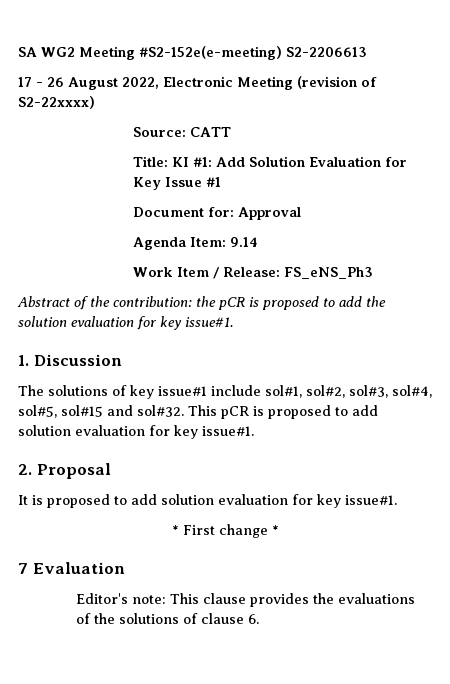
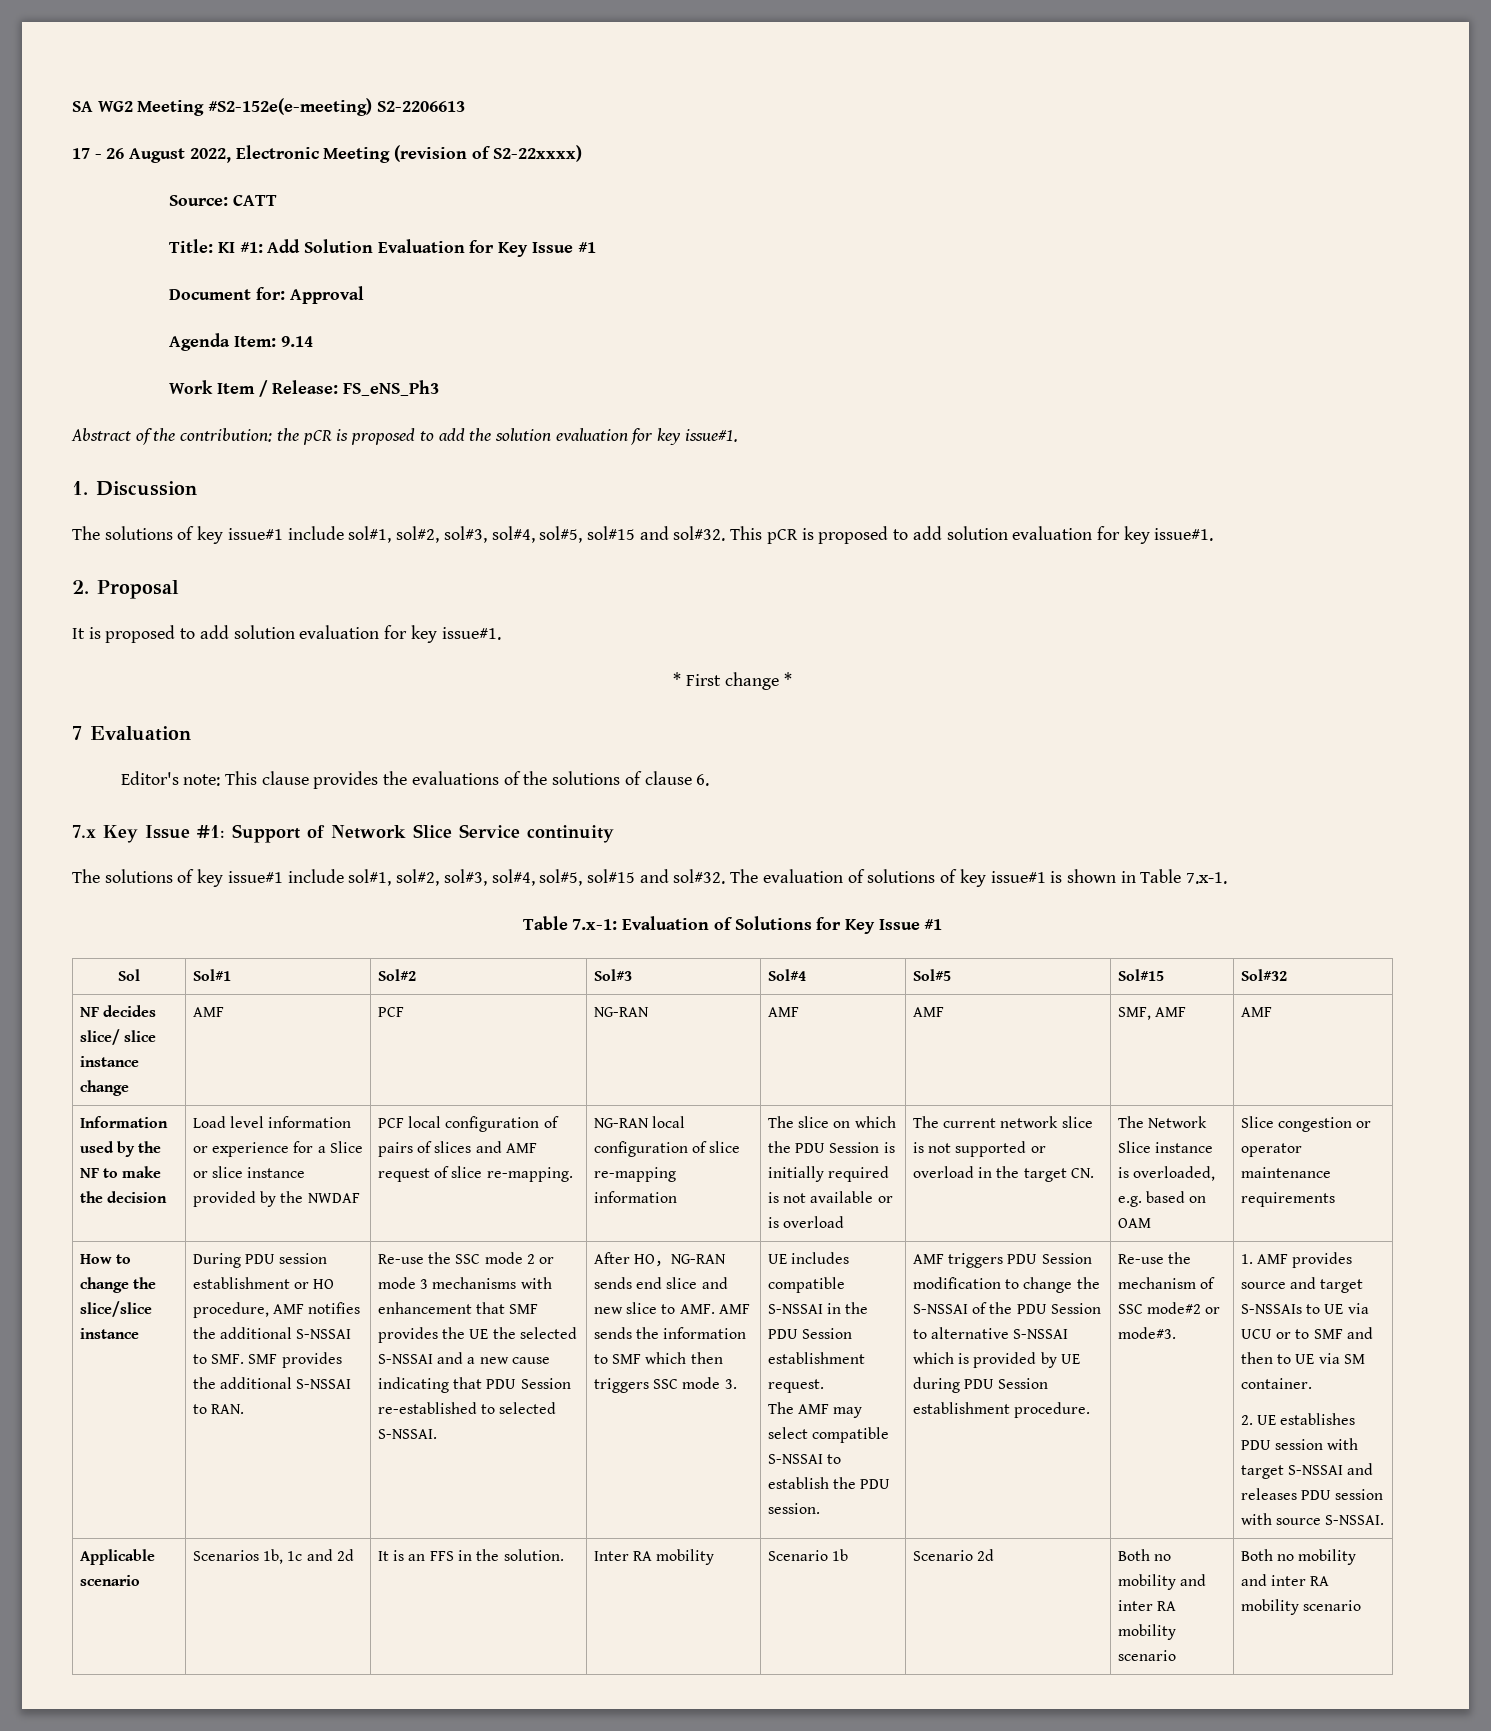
(259, 619) none -> [72,824,614,843] [72,869,1228,887] [522,916,943,934] [118,969,140,981] [192,969,231,981] [377,969,416,981] [593,969,632,981] [767,969,806,981] [912,969,951,981] [1117,969,1164,981] [1240,969,1287,981] [79,1005,157,1017] [79,1029,157,1045] [79,1056,139,1067] [79,1080,129,1096] [192,1007,224,1017] [377,1007,404,1017] [593,1007,649,1017] [767,1007,799,1017] [912,1007,944,1017] [1117,1007,1187,1020] [1240,1007,1272,1017] [79,1116,168,1128] [79,1141,162,1157] [79,1166,162,1178] [79,1191,168,1203] [192,1116,352,1128] [192,1141,364,1157] [192,1166,306,1178] [192,1191,360,1207] [377,1116,559,1132] [377,1141,538,1157] [377,1166,573,1182] [593,1116,686,1128] [593,1141,741,1157] [593,1167,676,1182] [593,1191,677,1203] [767,1116,896,1128] [767,1141,895,1153] [767,1166,890,1182] [767,1191,893,1203] [767,1216,845,1228] [912,1116,1093,1128] [912,1141,1046,1157] [912,1166,1095,1182] [1117,1116,1208,1128] [1117,1141,1214,1153] [1117,1166,1216,1181] [1117,1191,1207,1207] [1117,1218,1151,1228] [1240,1116,1372,1132] [1240,1143,1302,1157] [1240,1167,1331,1178] [1240,1192,1335,1207] [79,1254,132,1264] [79,1277,157,1293] [79,1301,152,1317] [79,1328,139,1339] [192,1253,328,1268] [192,1277,335,1289] [192,1302,361,1318] [192,1327,352,1339] [192,1352,342,1368] [192,1377,352,1389] [192,1404,245,1414] [377,1252,555,1264] [377,1277,552,1289] [377,1302,539,1314] [377,1327,578,1343] [377,1352,551,1364] [377,1377,571,1393] [377,1402,557,1414] [377,1429,437,1439] [593,1252,727,1267] [593,1277,728,1289] [593,1302,751,1314] [593,1327,747,1339] [593,1352,723,1364] [593,1377,737,1393] [767,1252,850,1264] [767,1277,845,1293] [767,1302,869,1314] [767,1328,853,1339] [767,1352,865,1364] [767,1379,824,1393] [767,1402,863,1418] [767,1427,890,1443] [767,1454,842,1464] [767,1477,891,1489] [767,1503,820,1514] [912,1253,1092,1268] [912,1277,1100,1293] [912,1302,1102,1314] [912,1327,1069,1339] [912,1352,1081,1368] [912,1377,1049,1393] [912,1402,1091,1418] [1117,1252,1192,1264] [1117,1277,1216,1289] [1117,1302,1221,1314] [1117,1327,1176,1339] [1240,1252,1353,1268] [1240,1277,1364,1293] [1240,1303,1369,1314] [1240,1327,1374,1339] [1240,1352,1366,1364] [1240,1378,1312,1389] [1240,1413,1356,1425] [1240,1438,1359,1450] [1240,1463,1374,1479] [1240,1488,1384,1500] [1240,1513,1385,1525] [79,1549,155,1565] [79,1575,140,1586] [192,1549,355,1564] [377,1549,564,1561] [593,1549,715,1565] [767,1549,849,1561] [912,1549,995,1561] [1117,1549,1172,1561] [1117,1574,1207,1590] [1117,1600,1177,1611] [1117,1624,1176,1640] [1117,1650,1176,1661] [1240,1549,1357,1565] [1240,1574,1330,1586] [1240,1599,1362,1615] // 7.x Key Issue #1: Support of Network Slice Service continuity // The solutions of key issue#1 include sol#1, sol#2, sol#3, sol#4, sol#5, sol#15 and sol#32. The evaluation of solutions of key issue#1 is shown in Table 7.x-1. // Table 7.x-1: Evaluation of Solutions for Key Issue #1 // Sol | Sol#1 | Sol#2 | Sol#3 | Sol#4 | Sol#5 | Sol#15 | Sol#32 // NF decides slice/ slice instance change | AMF | PCF | NG-RAN | AMF | AMF | SMF, AMF | AMF // Information used by the NF to make the decision | Load level information or experience for a Slice or slice instance provided by the NWDAF | PCF local configuration of pairs of slices and AMF request of slice re-mapping. | NG-RAN local configuration of slice re-mapping information | The slice on which the PDU Session is initially required is not available or is overload | The current network slice is not supported or overload in the target CN. | The Network Slice instance is overloaded, e.g. based on OAM | Slice congestion or operator maintenance requirements // How to change the slice/slice instance | During PDU session establishment or HO procedure, AMF notifies the additional S-NSSAI to SMF. SMF provides the additional S-NSSAI to RAN. | Re-use the SSC mode 2 or mode 3 mechanisms with enhancement that SMF provides the UE the selected S-NSSAI and a new cause indicating that PDU Session re-established to selected S-NSSAI. | After HO，NG-RAN sends end slice and new slice to AMF. AMF sends the information to SMF which then triggers SSC mode 3. | UE includes compatible S-NSSAI in the PDU Session establishment request. // The AMF may select compatible S-NSSAI to establish the PDU session. | AMF triggers PDU Session modification to change the S-NSSAI of the PDU Session to alternative S-NSSAI which is provided by UE during PDU Session establishment procedure. | Re-use the mechanism of SSC mode#2 or mode#3. | 1. AMF provides source and target S-NSSAIs to UE via UCU or to SMF and then to UE via SM container. // 2. UE establishes PDU session with target S-NSSAI and releases PDU session with source S-NSSAI. // Applicable scenario | Scenarios 1b, 1c and 2d | It is an FFS in the solution. | Inter RA mobility | Scenario 1b | Scenario 2d | Both no mobility and inter RA mobility scenario | Both no mobility and inter RA mobility scenario

